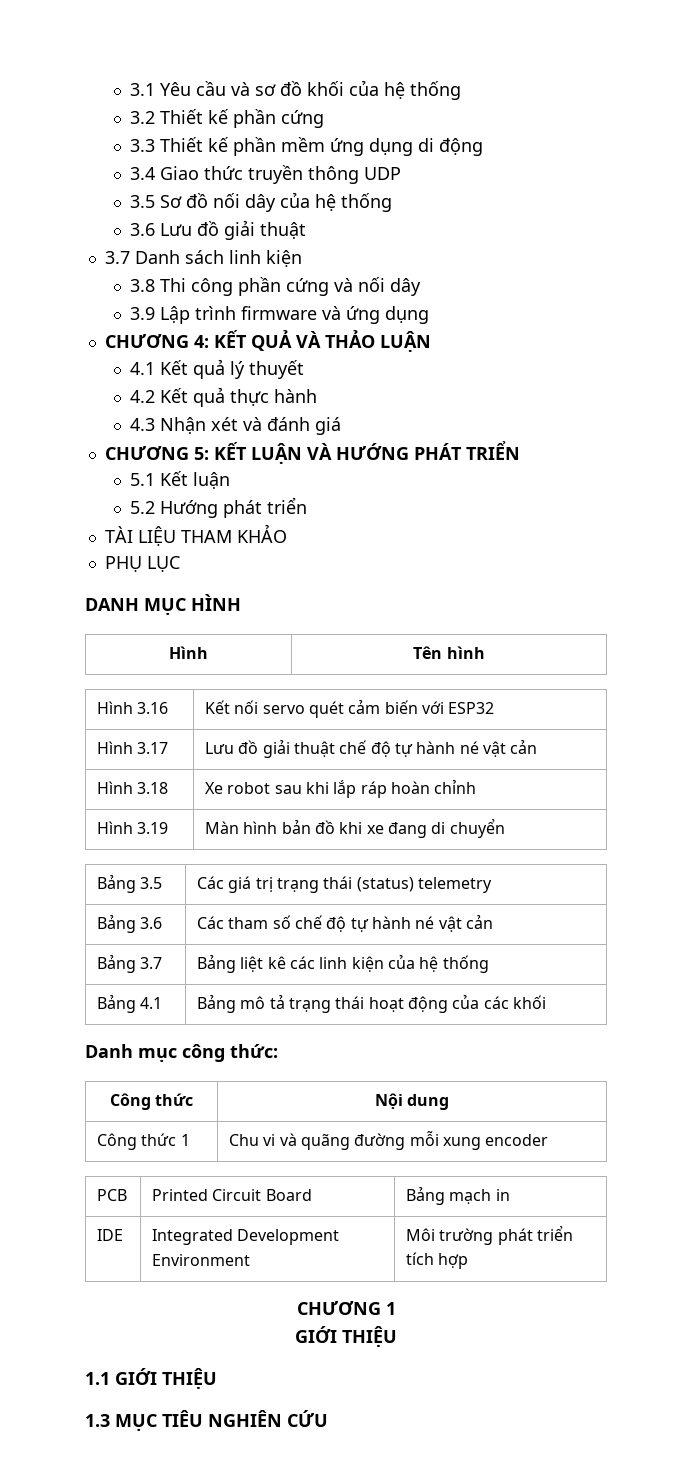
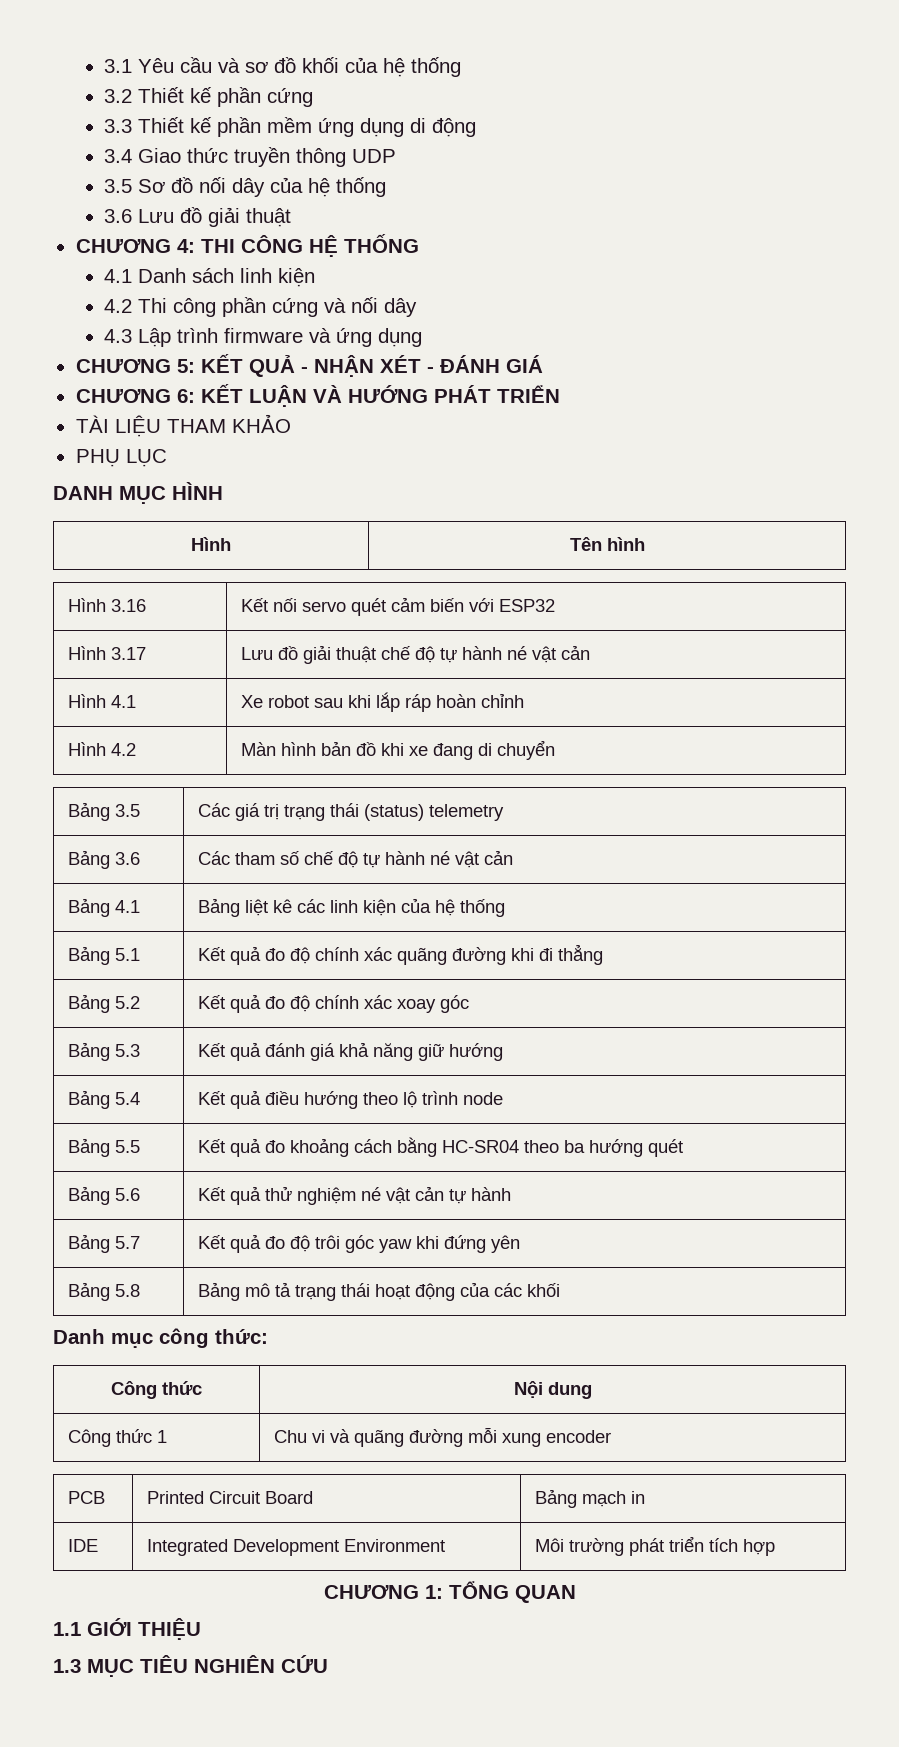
[104,251,130,264] 3.7 -> [75,234,419,257] [104,269,133,283] CHƯƠNG 4: THI CÔNG HỆ THỐNG // 4.1
[129,279,155,292] 3.8 -> [104,299,133,313] 4.2
[129,307,155,320] 3.9 -> [104,329,133,343] 4.3
[193,335,209,348] 4: -> [176,359,195,373] 5:
[295,330,431,352] [129,359,304,379] [129,387,317,407] [129,417,341,435] [104,446,209,460] VÀ THẢO LUẬN // 4.1 Kết quả lý thuyết // 4.2 Kết quả thực hành // 4.3 Nhận xét và đánh giá // CHƯƠNG 5: -> [300,355,543,377] [75,389,195,403] - NHẬN XÉT - ĐÁNH GIÁ // CHƯƠNG 6:
[129,471,230,489] [129,497,307,518] // 5.1 Kết luận // 5.2 Hướng phát triển -> (560, 394) none
[137,782,169,794] 3.18 -> [111,695,137,708] 4.1
[137,822,169,834] 3.19 -> [111,743,137,756] 4.2
[140,957,163,969] 3.7 -> [115,900,141,913] 4.1
[140,997,163,1009] 4.1 -> [115,948,141,961] [198,944,604,965] [68,994,141,1013] [198,994,470,1013] [68,1042,141,1061] [198,1042,504,1061] [68,1090,141,1109] [198,1090,504,1109] [68,1138,141,1157] [198,1137,684,1157] [68,1186,141,1205] [198,1186,512,1205] [68,1234,141,1253] [198,1234,521,1253] [68,1282,141,1301] 5.1 | Kết quả đo độ chính xác quãng đường khi đi thẳng // Bảng 5.2 | Kết quả đo độ chính xác xoay góc // Bảng 5.3 | Kết quả đánh giá khả năng giữ hướng // Bảng 5.4 | Kết quả điều hướng theo lộ trình node // Bảng 5.5 | Kết quả đo khoảng cách bằng HC-SR04 theo ba hướng quét // Bảng 5.6 | Kết quả thử nghiệm né vật cản tự hành // Bảng 5.7 | Kết quả đo độ trôi góc yaw khi đứng yên // Bảng 5.8
[385,1302,396,1315] [295,1326,397,1347] 1 // GIỚI THIỆU -> [424,1581,576,1603] 1: TỔNG QUAN

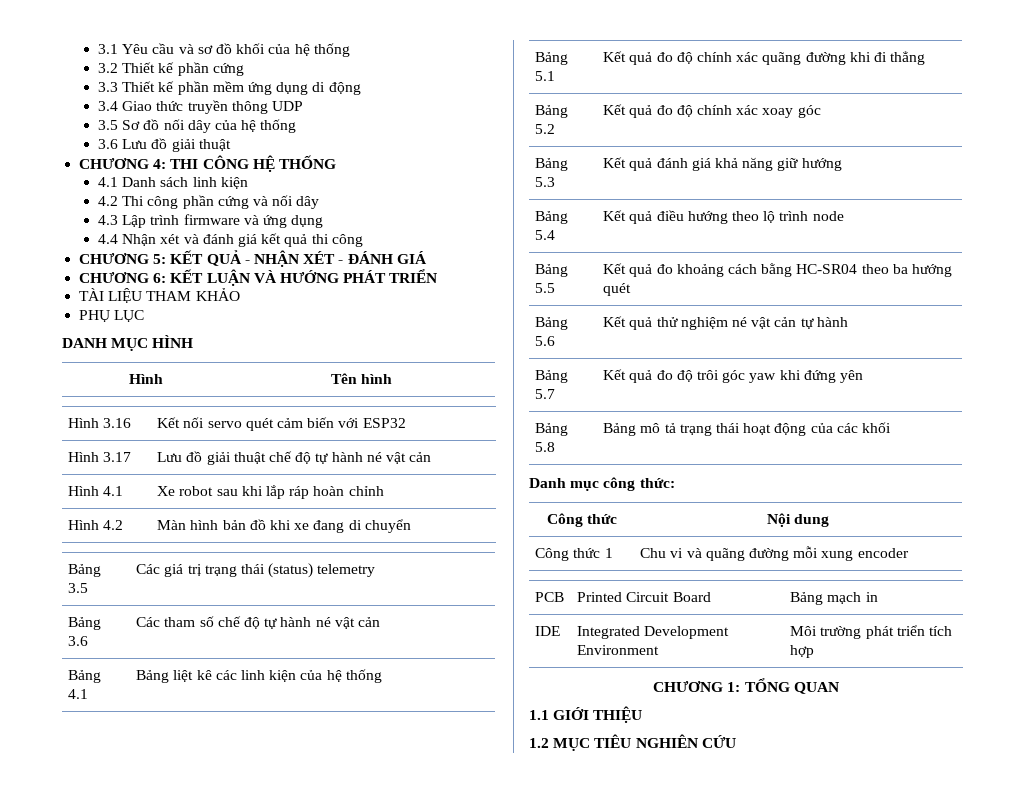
(423, 337) none -> [98,233,363,247] // 4.4 Nhận xét và đánh giá kết quả thi công
[53,1659,81,1673] 1.3 -> [529,738,549,748] 1.2

